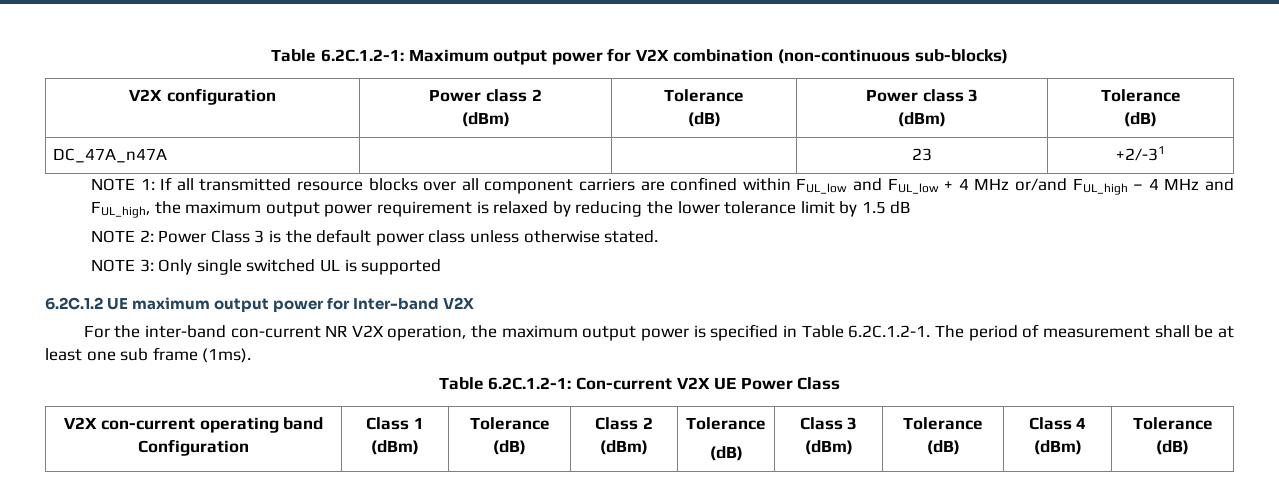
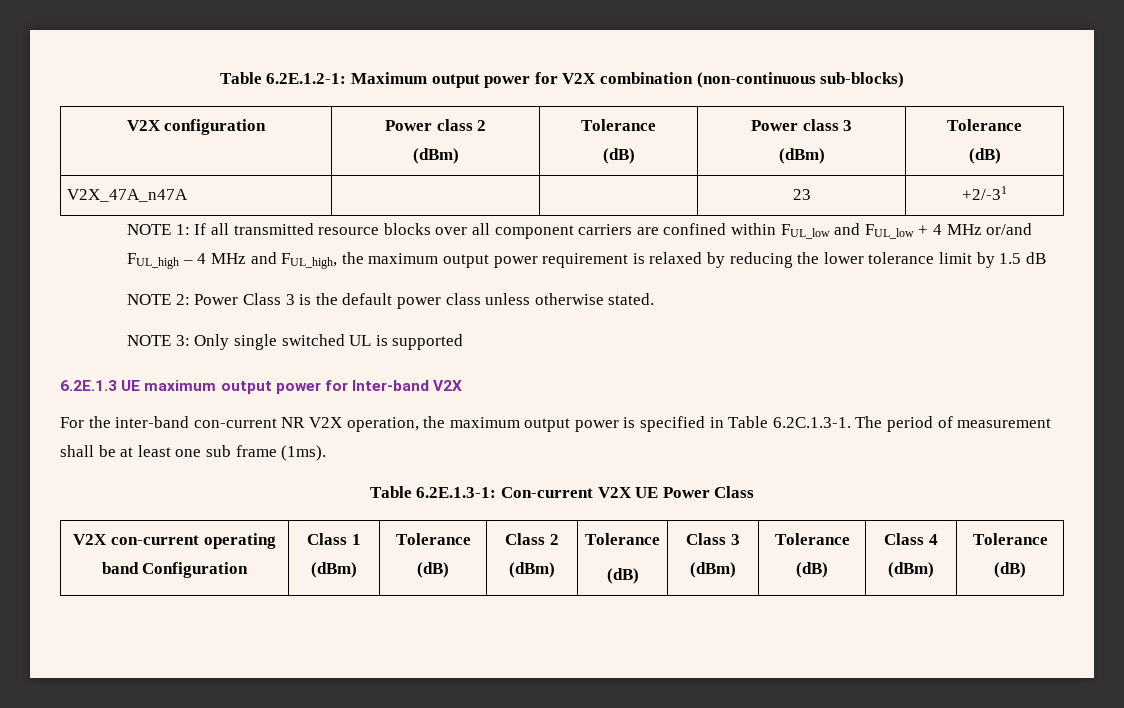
[271,49,404,62] Table 6.2C.1.2-1: -> [219,72,347,84] Table 6.2E.1.2-1:
[53,148,168,163] DC_47A_n47A -> [67,189,189,202] V2X_47A_n47A
[45,297,103,310] 6.2C.1.2 -> [60,380,117,391] 6.2E.1.3
[848,325,931,338] 6.2C.1.2-1. -> [772,417,851,428] 6.2C.1.3-1.
[488,377,572,390] 6.2C.1.2-1: -> [416,487,497,498] 6.2E.1.3-1:

